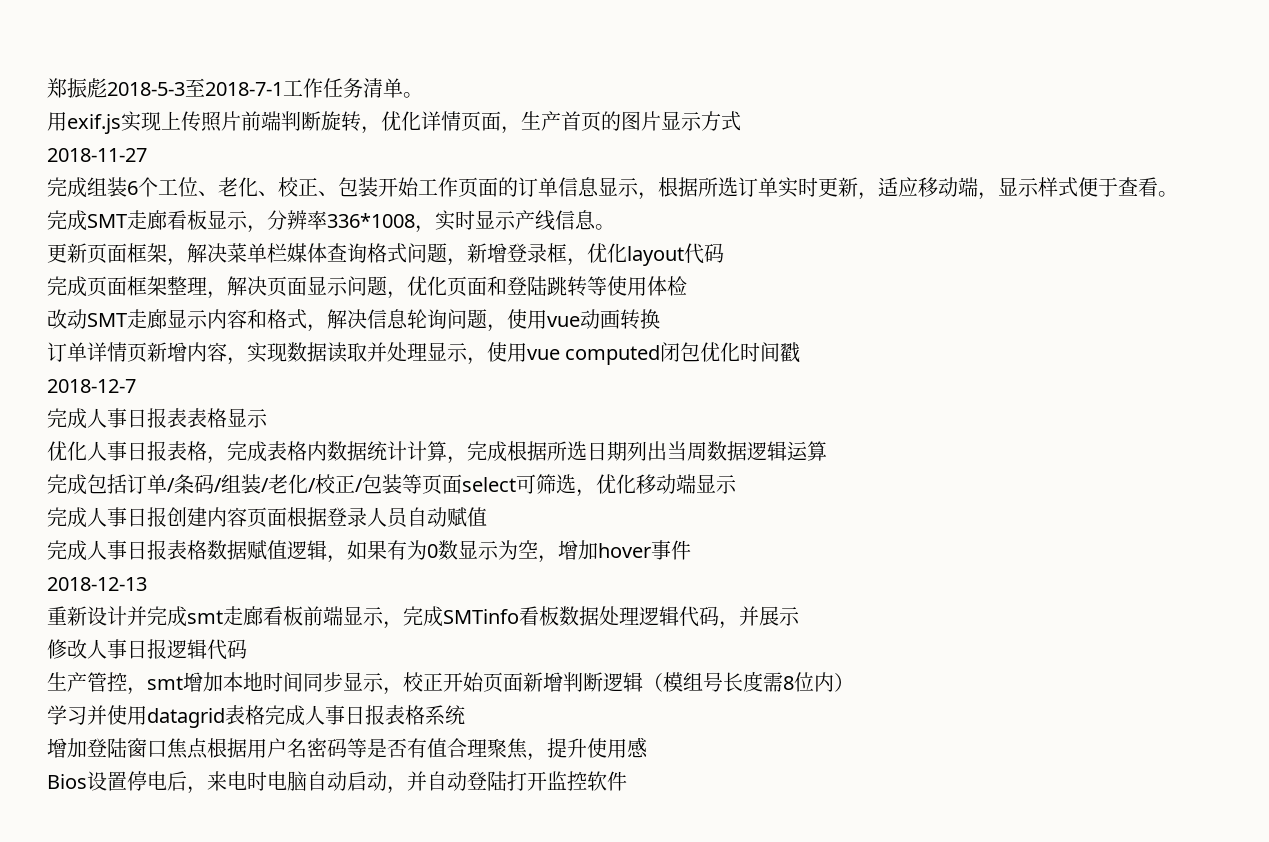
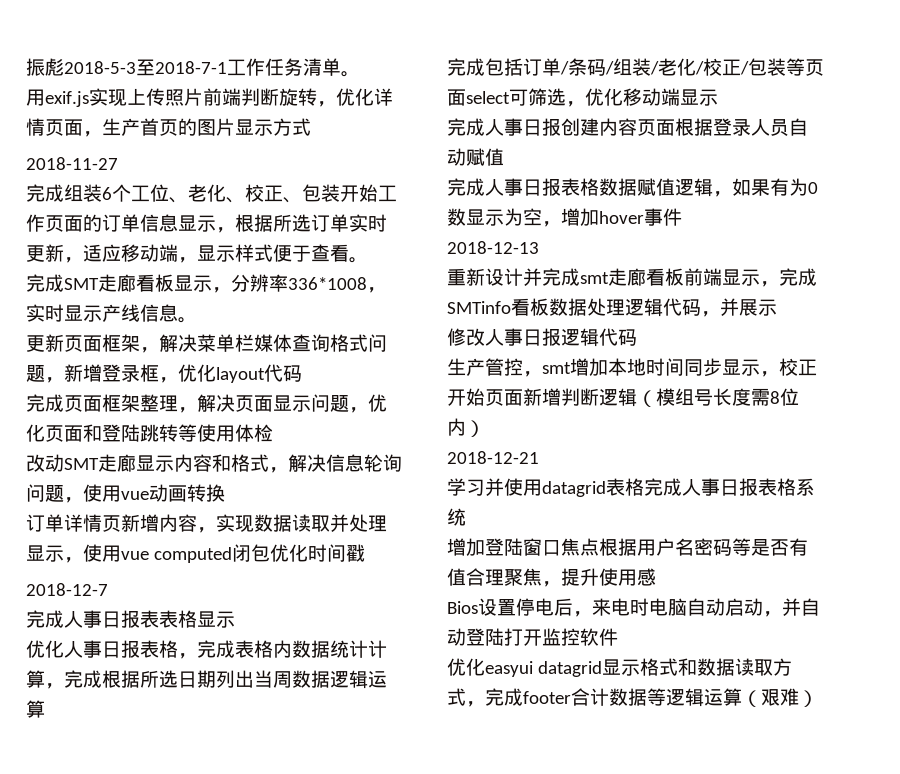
[47,78,67,98] 郑 -> (26, 67) none
(854, 682) none -> [447,451,539,464] // 2018-12-21
(627, 781) none -> [447,658,792,677] [447,688,818,707] // 优化easyui datagrid显示格式和数据读取方式，完成footer合计数据等逻辑运算（艰难）

